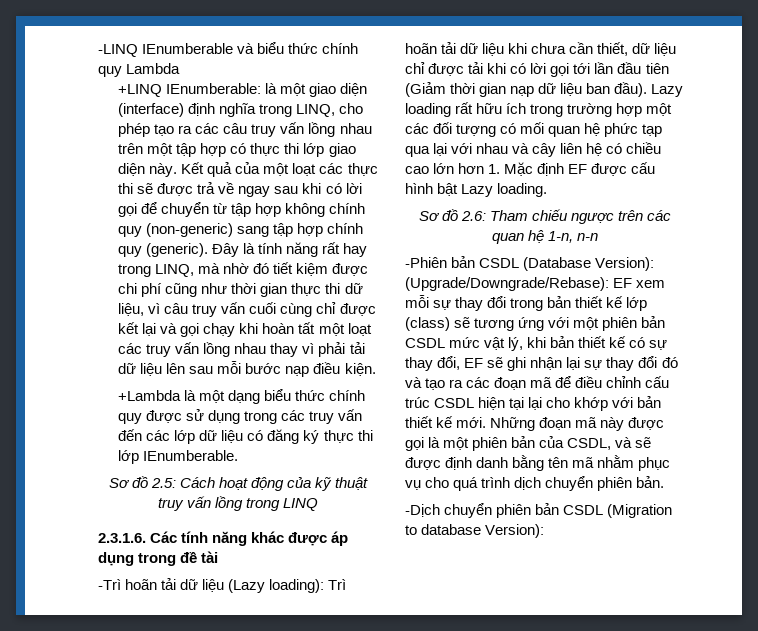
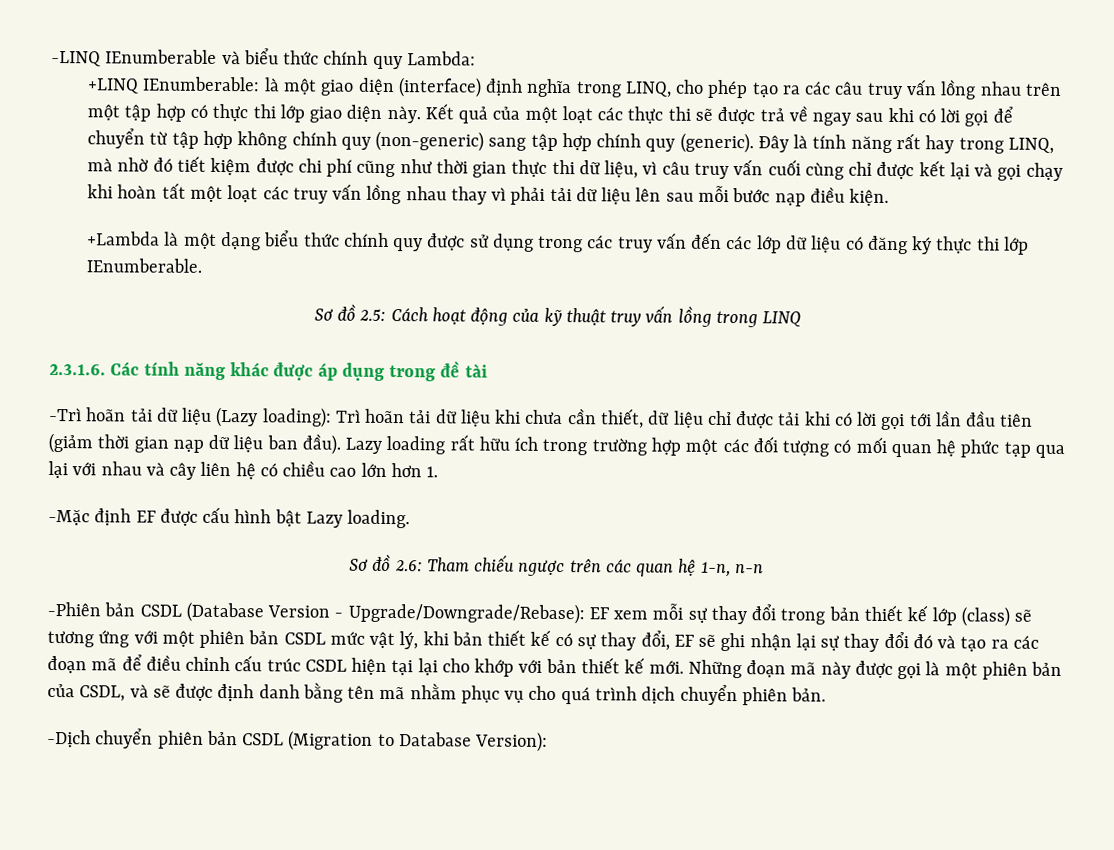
[126,63,181,74] Lambda -> [406,51,476,66] Lambda:
[405,82,446,97] (Giảm -> [48,432,93,454] (giảm
[504,162,534,176] Mặc -> [48,508,90,526] // -Mặc
[595,257,655,271] [405,277,609,291] Version): (Upgrade/Downgrade/Rebase): -> [267,602,585,625] Version - Upgrade/Downgrade/Rebase):
[421,524,482,535] database -> [398,732,472,747] Database

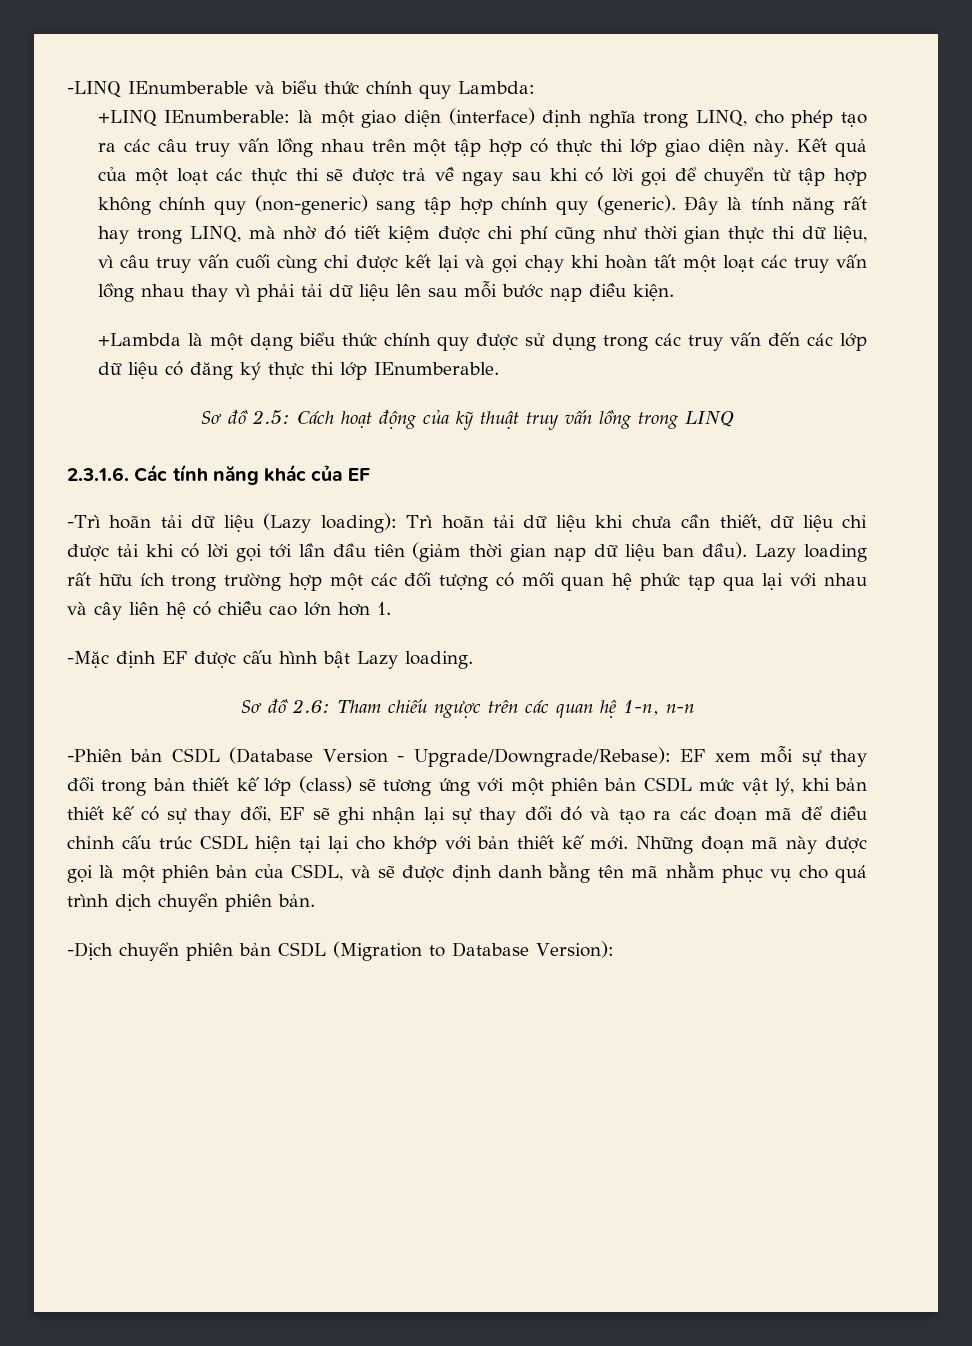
[273,361,488,382] được áp dụng trong đề tài -> [311,465,370,481] của EF

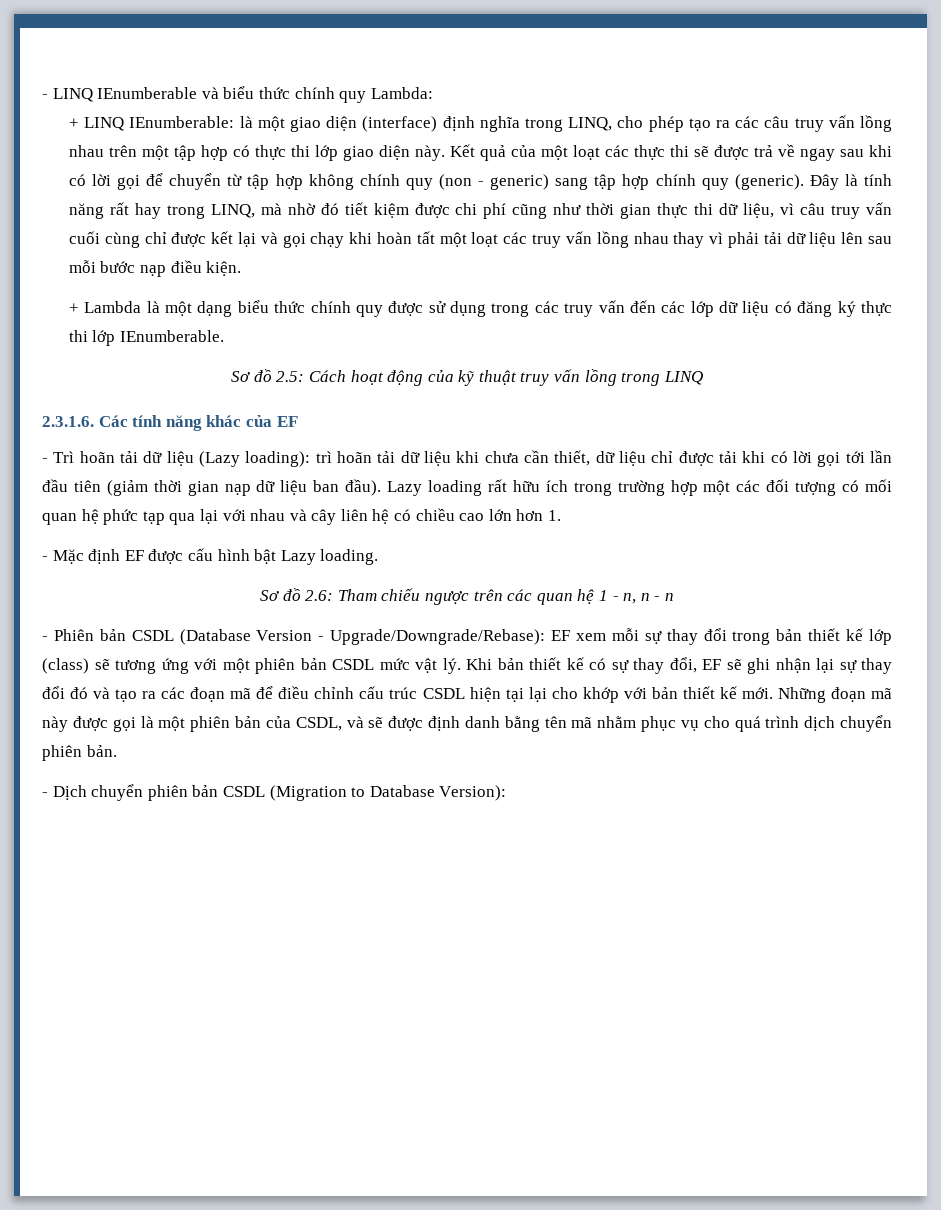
[67,81,121,98] -LINQ -> [42,88,93,102] - LINQ
[97,110,157,127] +LINQ -> [68,117,125,131] + LINQ
[254,195,368,215] (non-generic) -> [438,174,550,190] (non - generic)
[97,333,181,346] +Lambda -> [68,301,142,313] + Lambda
[67,515,101,528] -Trì -> [42,451,75,463] - Trì
[406,515,434,528] Trì -> [315,451,332,463] trì
[67,651,109,669] -Mặc -> [42,549,84,564] - Mặc
[622,700,694,716] [67,749,122,762] 1-n, n-n // -Phiên -> [598,590,674,604] [42,629,94,641] 1 - n, n - n // - Phiên
[775,778,830,796] lý, khi -> [442,658,492,674] lý. Khi
[67,942,113,961] -Dịch -> [42,785,87,800] - Dịch

